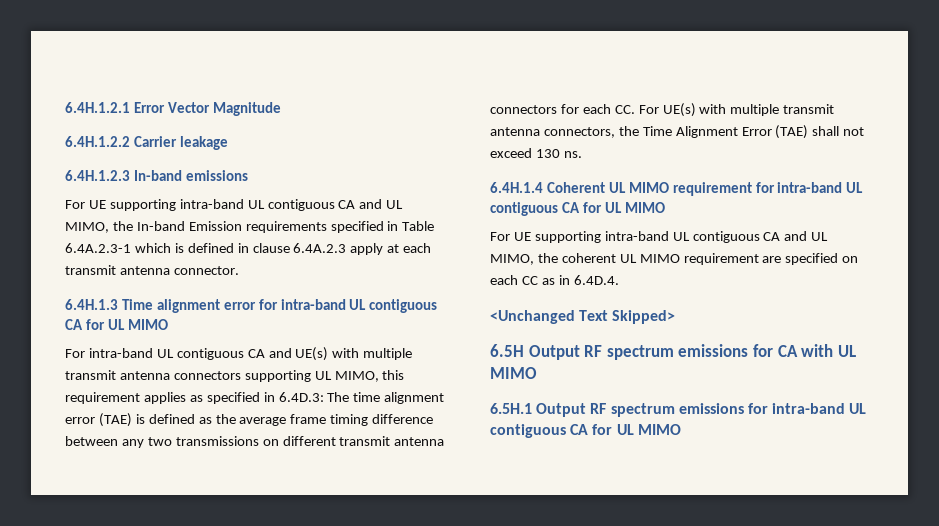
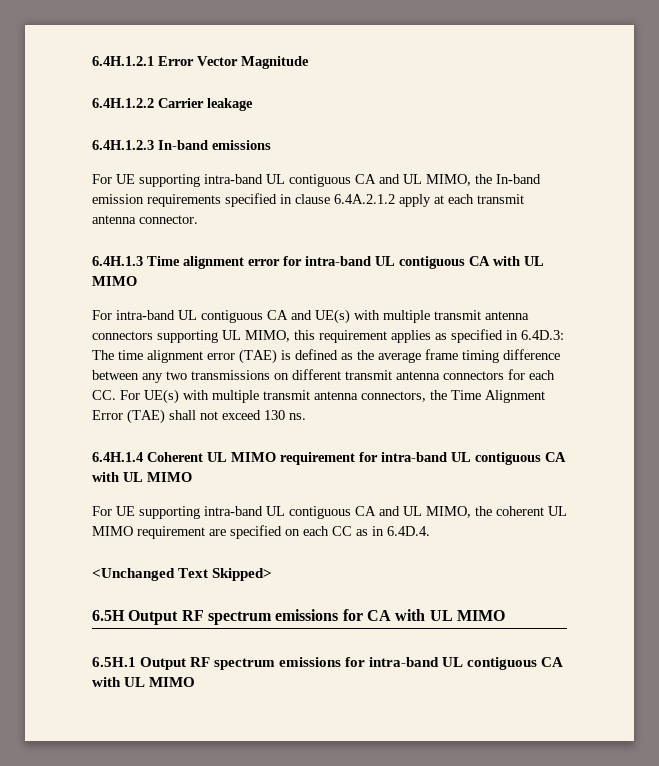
[188,221,242,231] Emission -> [92,194,144,204] emission
[402,221,435,231] [65,243,347,253] Table 6.4A.2.3-1 which is defined in clause 6.4A.2.3 -> [295,194,395,204] clause 6.4A.2.1.2
[85,319,105,330] for -> [493,256,520,266] with
[582,202,602,213] for -> [92,472,119,482] with
[592,424,613,435] for -> [92,677,121,687] with

